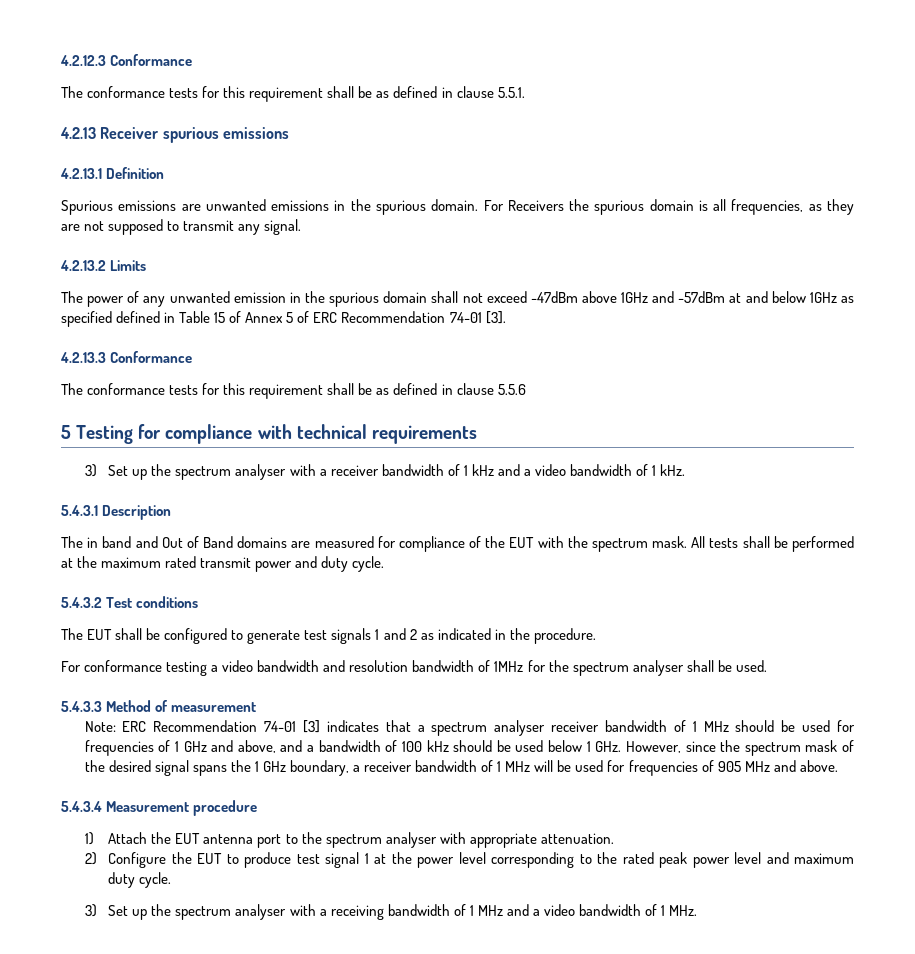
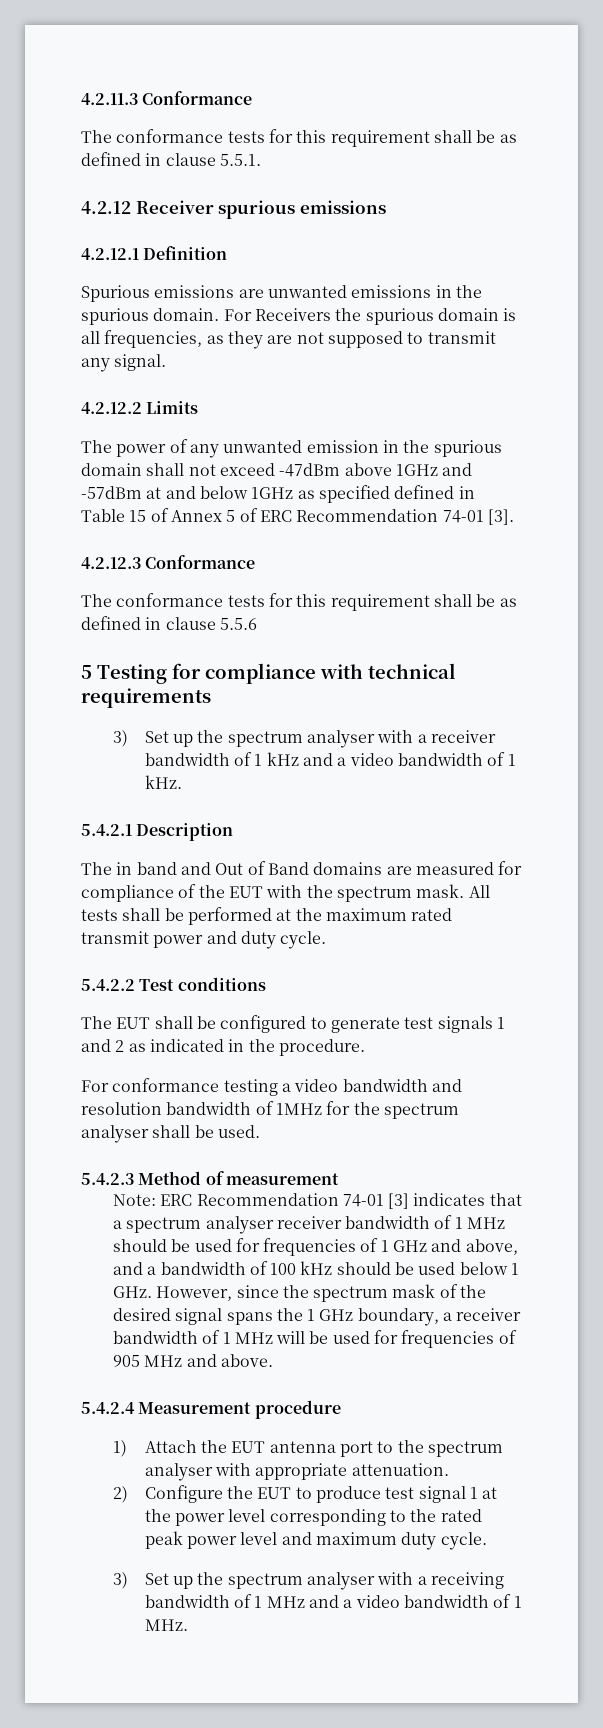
[60,55,106,66] 4.2.12.3 -> [81,93,138,105] 4.2.11.3
[60,127,96,139] 4.2.13 -> [81,201,131,214] 4.2.12
[60,168,102,179] 4.2.13.1 -> [81,248,139,260] 4.2.12.1
[60,260,106,271] 4.2.13.2 -> [81,402,142,414] 4.2.12.2
[60,352,106,363] 4.2.13.3 -> [81,557,141,569] 4.2.12.3
[61,505,98,516] 5.4.3.1 -> [81,824,132,836] 5.4.2.1
[61,597,102,608] 5.4.3.2 -> [81,979,135,991] 5.4.2.2
[61,701,102,712] 5.4.3.3 -> [81,1173,134,1185] 5.4.2.3
[61,801,102,812] 5.4.3.4 -> [81,1402,135,1414] 5.4.2.4

